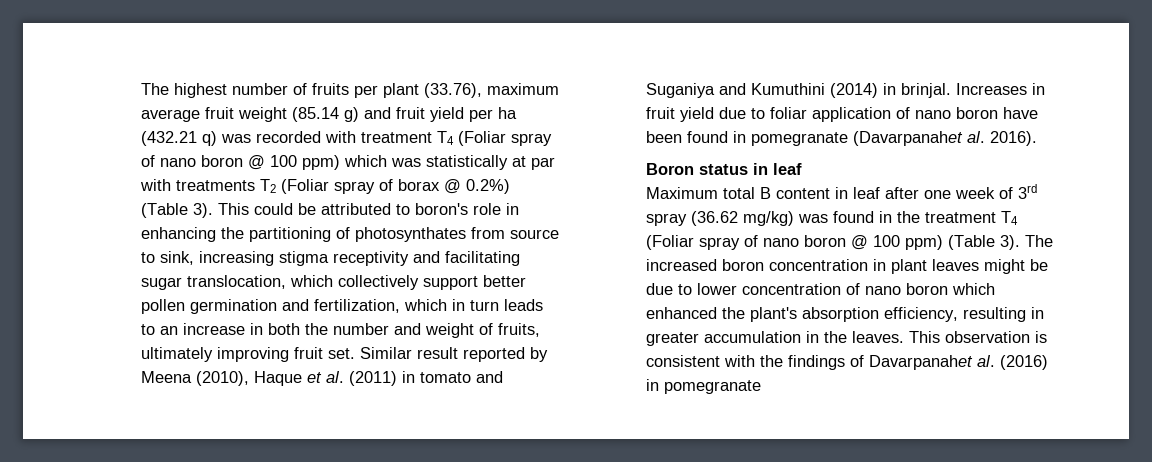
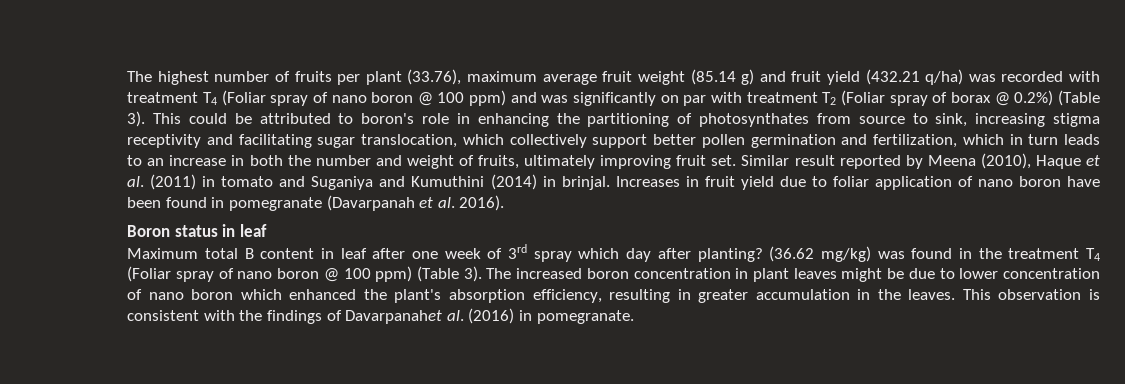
[468,107,517,122] [140,131,217,146] per ha (432.21 q) -> [865,69,964,85] (432.21 q/ha)
[343,155,526,170] which was statistically at -> [510,92,679,106] and was significantly on
[175,180,255,191] treatments -> [746,92,818,103] treatment
[852,131,963,146] (Davarpanahet -> [326,195,434,211] (Davarpanah et
(687, 219) none -> [578,248,763,262] which day after planting?
[663,380,761,394] pomegranate -> [536,310,634,324] pomegranate.

